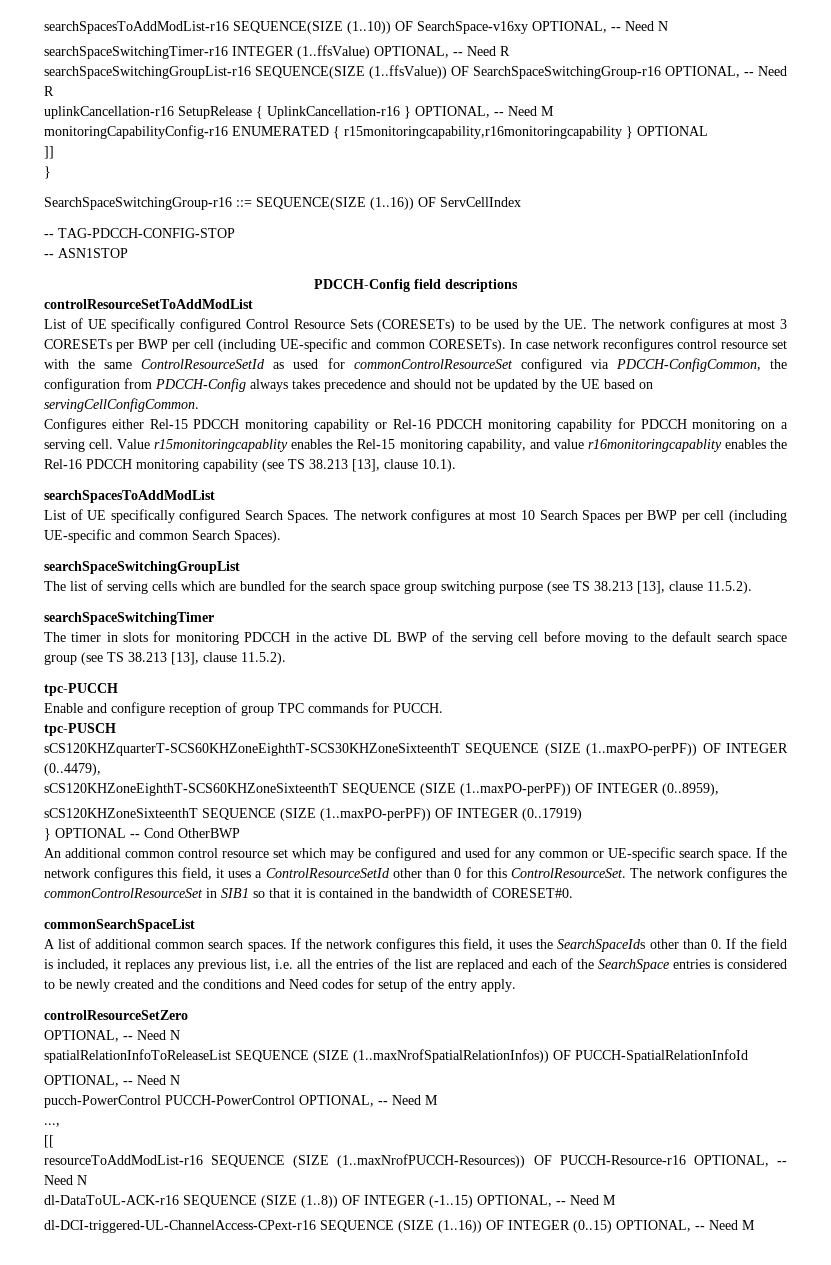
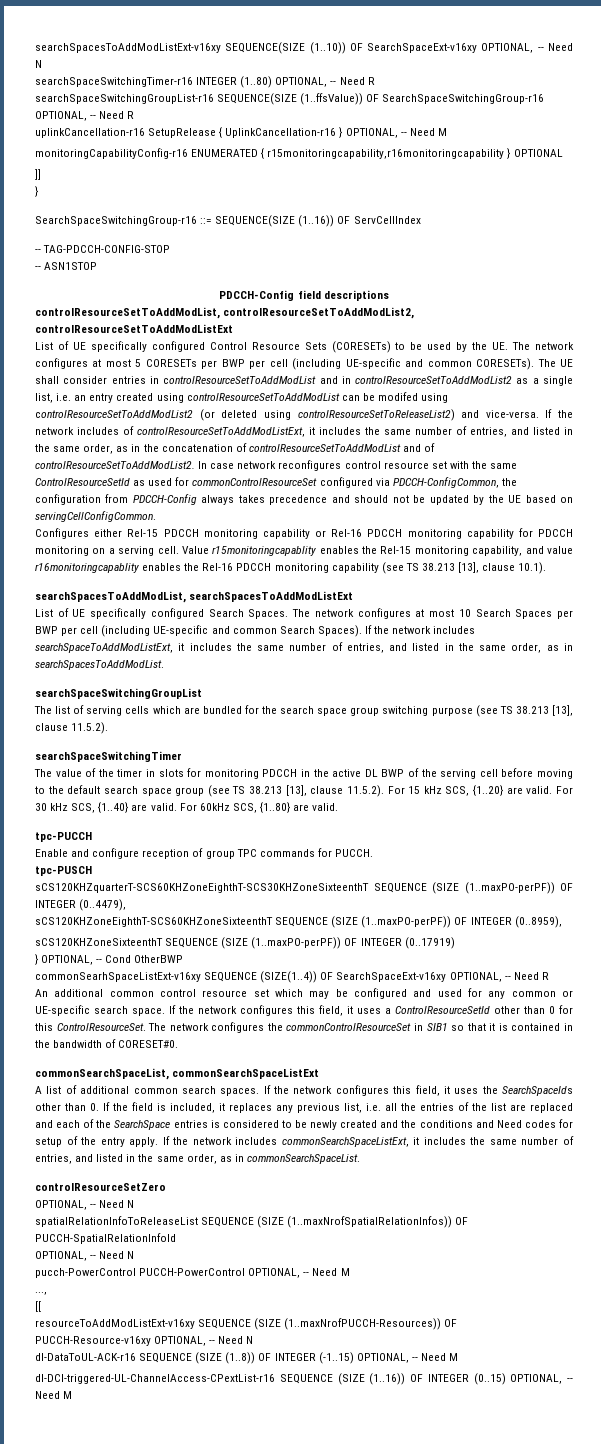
[44,21,229,34] searchSpacesToAddModList-r16 -> [35,43,221,53] searchSpacesToAddModListExt-v16xy
[417,21,528,34] SearchSpace-v16xy -> [367,43,478,53] SearchSpaceExt-v16xy
[297,45,370,59] (1..ffsValue) -> [240,76,273,88] (1..80)
[44,299,253,309] controlResourceSetToAddModList -> [35,307,415,319] [35,324,233,333] controlResourceSetToAddModList, controlResourceSetToAddModList2, controlResourceSetToAddModListExt
[779,319,787,329] 3 -> [135,359,142,367] 5
(506, 345) none -> [537,359,573,367] [35,376,574,386] [35,392,449,403] [35,409,573,421] [35,426,573,437] [35,443,436,454] [35,461,195,469] The UE shall consider entries in controlResourceSetToAddModList and in controlResourceSetToAddModList2 as a single list, i.e. an entry created using controlResourceSetToAddModList can be modifed using controlResourceSetToAddModList2 (or deleted using controlResourceSetToReleaseList2) and vice-versa. If the network includes of controlResourceSetToAddModListExt, it includes the same number of entries, and listed in the same order, as in the concatenation of controlResourceSetToAddModList and of controlResourceSetToAddModList2.
[44,490,215,503] searchSpacesToAddModList -> [35,591,354,603] searchSpacesToAddModList, searchSpacesToAddModListExt
(281, 536) none -> [364,625,476,634] [35,642,573,653] [35,660,164,670] If the network includes searchSpaceToAddModListExt, it includes the same number of entries, and listed in the same order, as in searchSpacesToAddModList.
(66, 637) none -> [55,768,114,777] value of the
(286, 658) none -> [387,785,574,796] [35,802,339,813] For 15 kHz SCS, {1..20} are valid. For 30 kHz SCS, {1..40} are valid. For 60kHz SCS, {1..80} are valid.
[55,828,126,838] OPTIONAL -> [41,955,94,965] OPTIONAL,
(240, 833) none -> [35,971,549,983] // commonSearhSpaceListExt-v16xy SEQUENCE (SIZE(1..4)) OF SearchSpaceExt-v16xy OPTIONAL, -- Need R
[44,919,195,932] commonSearchSpaceList -> [35,1068,320,1080] commonSearchSpaceList, commonSearchSpaceListExt
(516, 985) none -> [162,1136,574,1147] [35,1154,360,1164] If the network includes commonSearchSpaceListExt, it includes the same number of entries, and listed in the same order, as in commonSearchSpaceList.
[44,1155,203,1165] resourceToAddModList-r16 -> [35,1319,195,1329] resourceToAddModListExt-v16xy
[559,1155,686,1165] PUCCH-Resource-r16 -> [35,1336,151,1346] PUCCH-Resource-v16xy
[44,1220,316,1233] dl-DCI-triggered-UL-ChannelAccess-CPext-r16 -> [35,1374,275,1384] dl-DCI-triggered-UL-ChannelAccess-CPextList-r16

